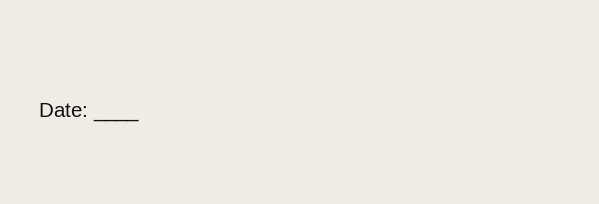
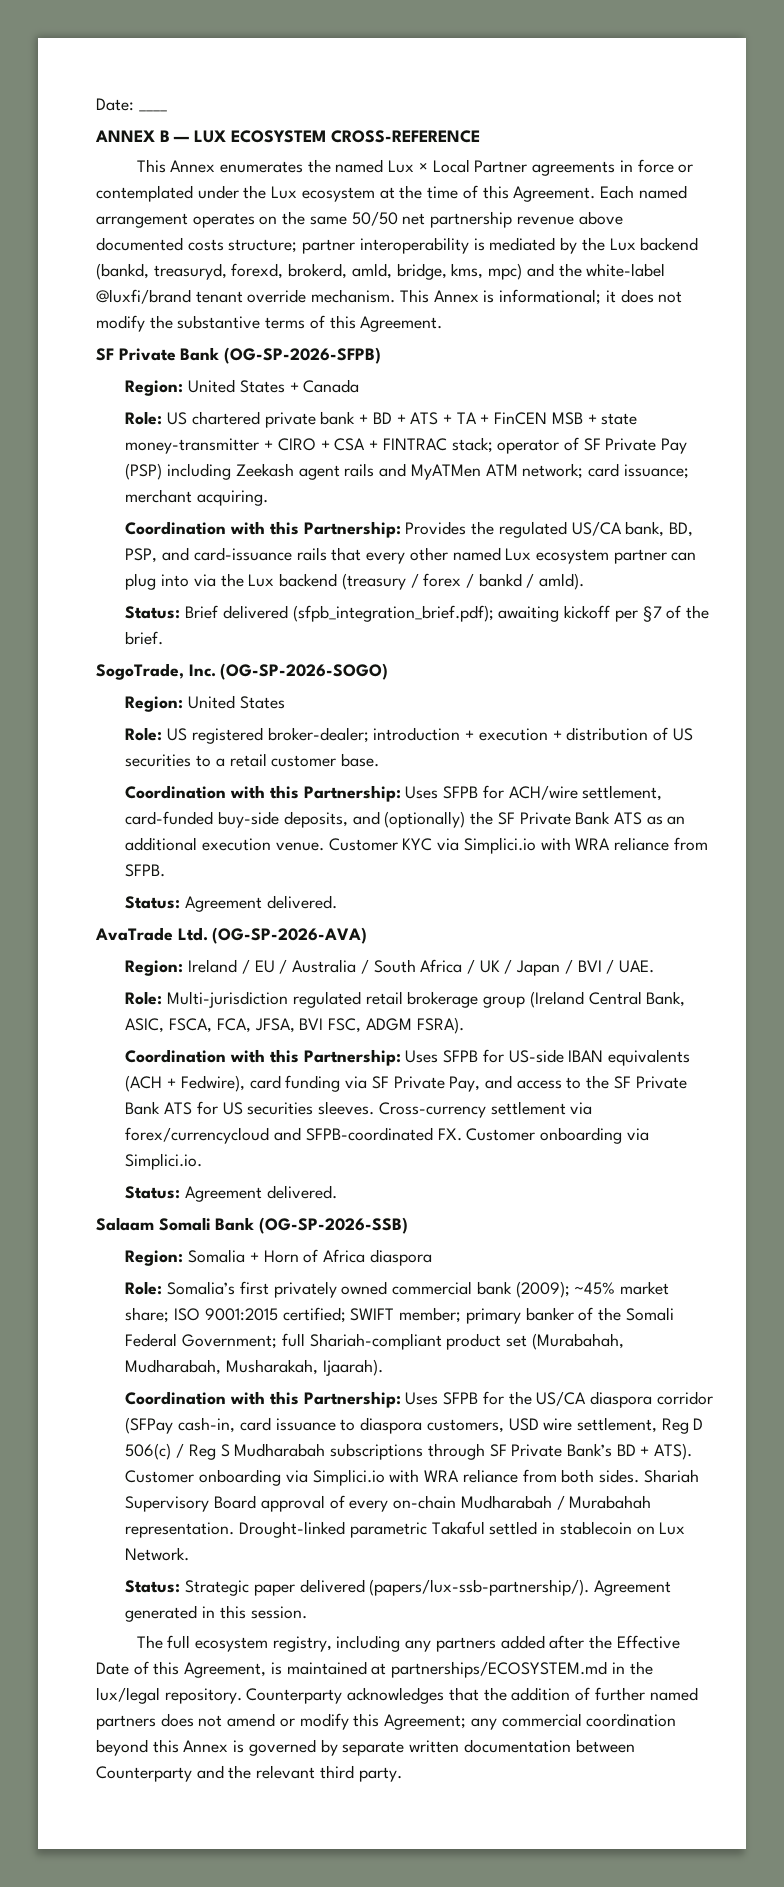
(139, 119) none -> [95,130,480,143] [136,159,694,176] [96,185,687,202] [96,211,623,228] [96,237,699,254] [96,263,666,280] [96,289,683,305] [96,315,443,332] [96,347,382,364] [125,379,360,396] [125,411,638,428] [125,437,688,454] [125,463,689,480] [125,489,269,506] [125,521,693,538] [125,547,697,564] [125,573,585,590] [125,605,709,622] [125,631,164,645] [96,663,389,680] [125,695,285,712] [125,727,693,744] [125,753,380,767] [125,785,663,802] [125,811,686,828] [125,837,708,854] [125,864,166,877] [125,895,337,912] [95,927,368,944] [125,959,655,976] [125,991,686,1008] [125,1017,464,1034] [125,1049,690,1066] [125,1075,687,1092] [125,1101,593,1118] [125,1127,649,1144] [125,1153,203,1170] [125,1185,337,1202] [96,1217,409,1234] [125,1249,432,1266] [125,1281,669,1298] [125,1307,674,1324] [125,1333,624,1350] [125,1359,383,1376] [125,1391,713,1408] [125,1417,704,1434] [125,1443,693,1460] [125,1469,699,1486] [125,1495,652,1512] [125,1521,686,1538] [125,1547,190,1561] [125,1579,672,1596] [125,1605,307,1622] [136,1635,680,1652] [96,1661,653,1678] [96,1687,698,1704] [96,1713,677,1730] [96,1739,635,1756] [96,1765,402,1782] // ANNEX B — LUX ECOSYSTEM CROSS-REFERENCE // This Annex enumerates the named Lux × Local Partner agreements in force or contemplated under the Lux ecosystem at the time of this Agreement. Each named arrangement operates on the same 50/50 net partnership revenue above documented costs structure; partner interoperability is mediated by the Lux backend (bankd, treasuryd, forexd, brokerd, amld, bridge, kms, mpc) and the white-label @luxfi/brand tenant override mechanism. This Annex is informational; it does not modify the substantive terms of this Agreement. // SF Private Bank (OG-SP-2026-SFPB) // Region: United States + Canada // Role: US chartered private bank + BD + ATS + TA + FinCEN MSB + state money-transmitter + CIRO + CSA + FINTRAC stack; operator of SF Private Pay (PSP) including Zeekash agent rails and MyATMen ATM network; card issuance; merchant acquiring. // Coordination with this Partnership: Provides the regulated US/CA bank, BD, PSP, and card-issuance rails that every other named Lux ecosystem partner can plug into via the Lux backend (treasury / forex / bankd / amld). // Status: Brief delivered (sfpb_integration_brief.pdf); awaiting kickoff per §7 of the brief. // SogoTrade, Inc. (OG-SP-2026-SOGO) // Region: United States // Role: US registered broker-dealer; introduction + execution + distribution of US securities to a retail customer base. // Coordination with this Partnership: Uses SFPB for ACH/wire settlement, card-funded buy-side deposits, and (optionally) the SF Private Bank ATS as an additional execution venue. Customer KYC via Simplici.io with WRA reliance from SFPB. // Status: Agreement delivered. // AvaTrade Ltd. (OG-SP-2026-AVA) // Region: Ireland / EU / Australia / South Africa / UK / Japan / BVI / UAE. // Role: Multi-jurisdiction regulated retail brokerage group (Ireland Central Bank, ASIC, FSCA, FCA, JFSA, BVI FSC, ADGM FSRA). // Coordination with this Partnership: Uses SFPB for US-side IBAN equivalents (ACH + Fedwire), card funding via SF Private Pay, and access to the SF Private Bank ATS for US securities sleeves. Cross-currency settlement via forex/currencycloud and SFPB-coordinated FX. Customer onboarding via Simplici.io. // Status: Agreement delivered. // Salaam Somali Bank (OG-SP-2026-SSB) // Region: Somalia + Horn of Africa diaspora // Role: Somalia’s first privately owned commercial bank (2009); ~45% market share; ISO 9001:2015 certified; SWIFT member; primary banker of the Somali Federal Government; full Shariah-compliant product set (Murabahah, Mudharabah, Musharakah, Ijaarah). // Coordination with this Partnership: Uses SFPB for the US/CA diaspora corridor (SFPay cash-in, card issuance to diaspora customers, USD wire settlement, Reg D 506(c) / Reg S Mudharabah subscriptions through SF Private Bank’s BD + ATS). Customer onboarding via Simplici.io with WRA reliance from both sides. Shariah Supervisory Board approval of every on-chain Mudharabah / Murabahah representation. Drought-linked parametric Takaful settled in stablecoin on Lux Network. // Status: Strategic paper delivered (papers/lux-ssb-partnership/). Agreement generated in this session. // The full ecosystem registry, including any partners added after the Effective Date of this Agreement, is maintained at partnerships/ECOSYSTEM.md in the lux/legal repository. Counterparty acknowledges that the addition of further named partners does not amend or modify this Agreement; any commercial coordination beyond this Annex is governed by separate written documentation between Counterparty and the relevant third party.

